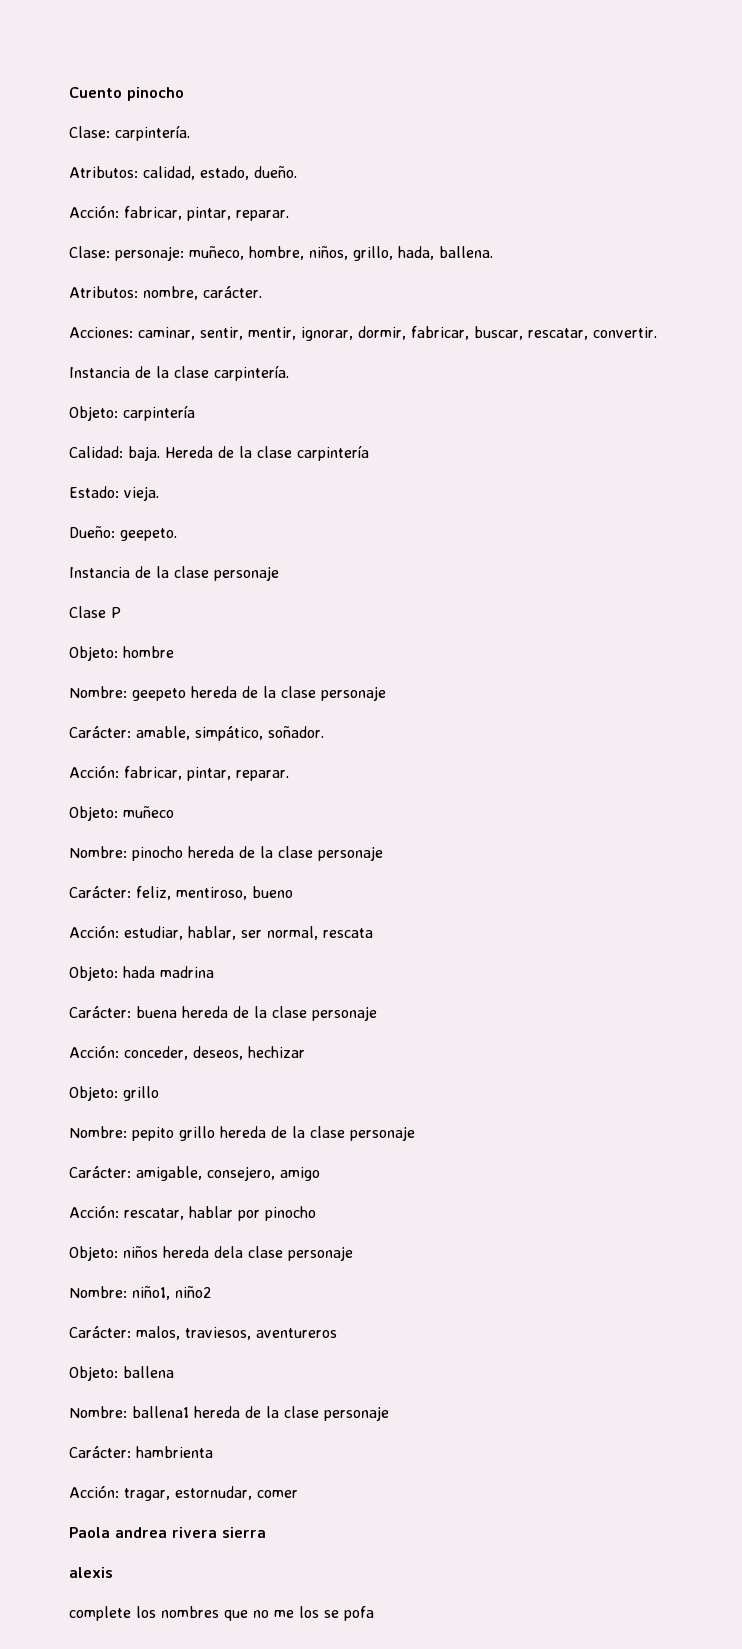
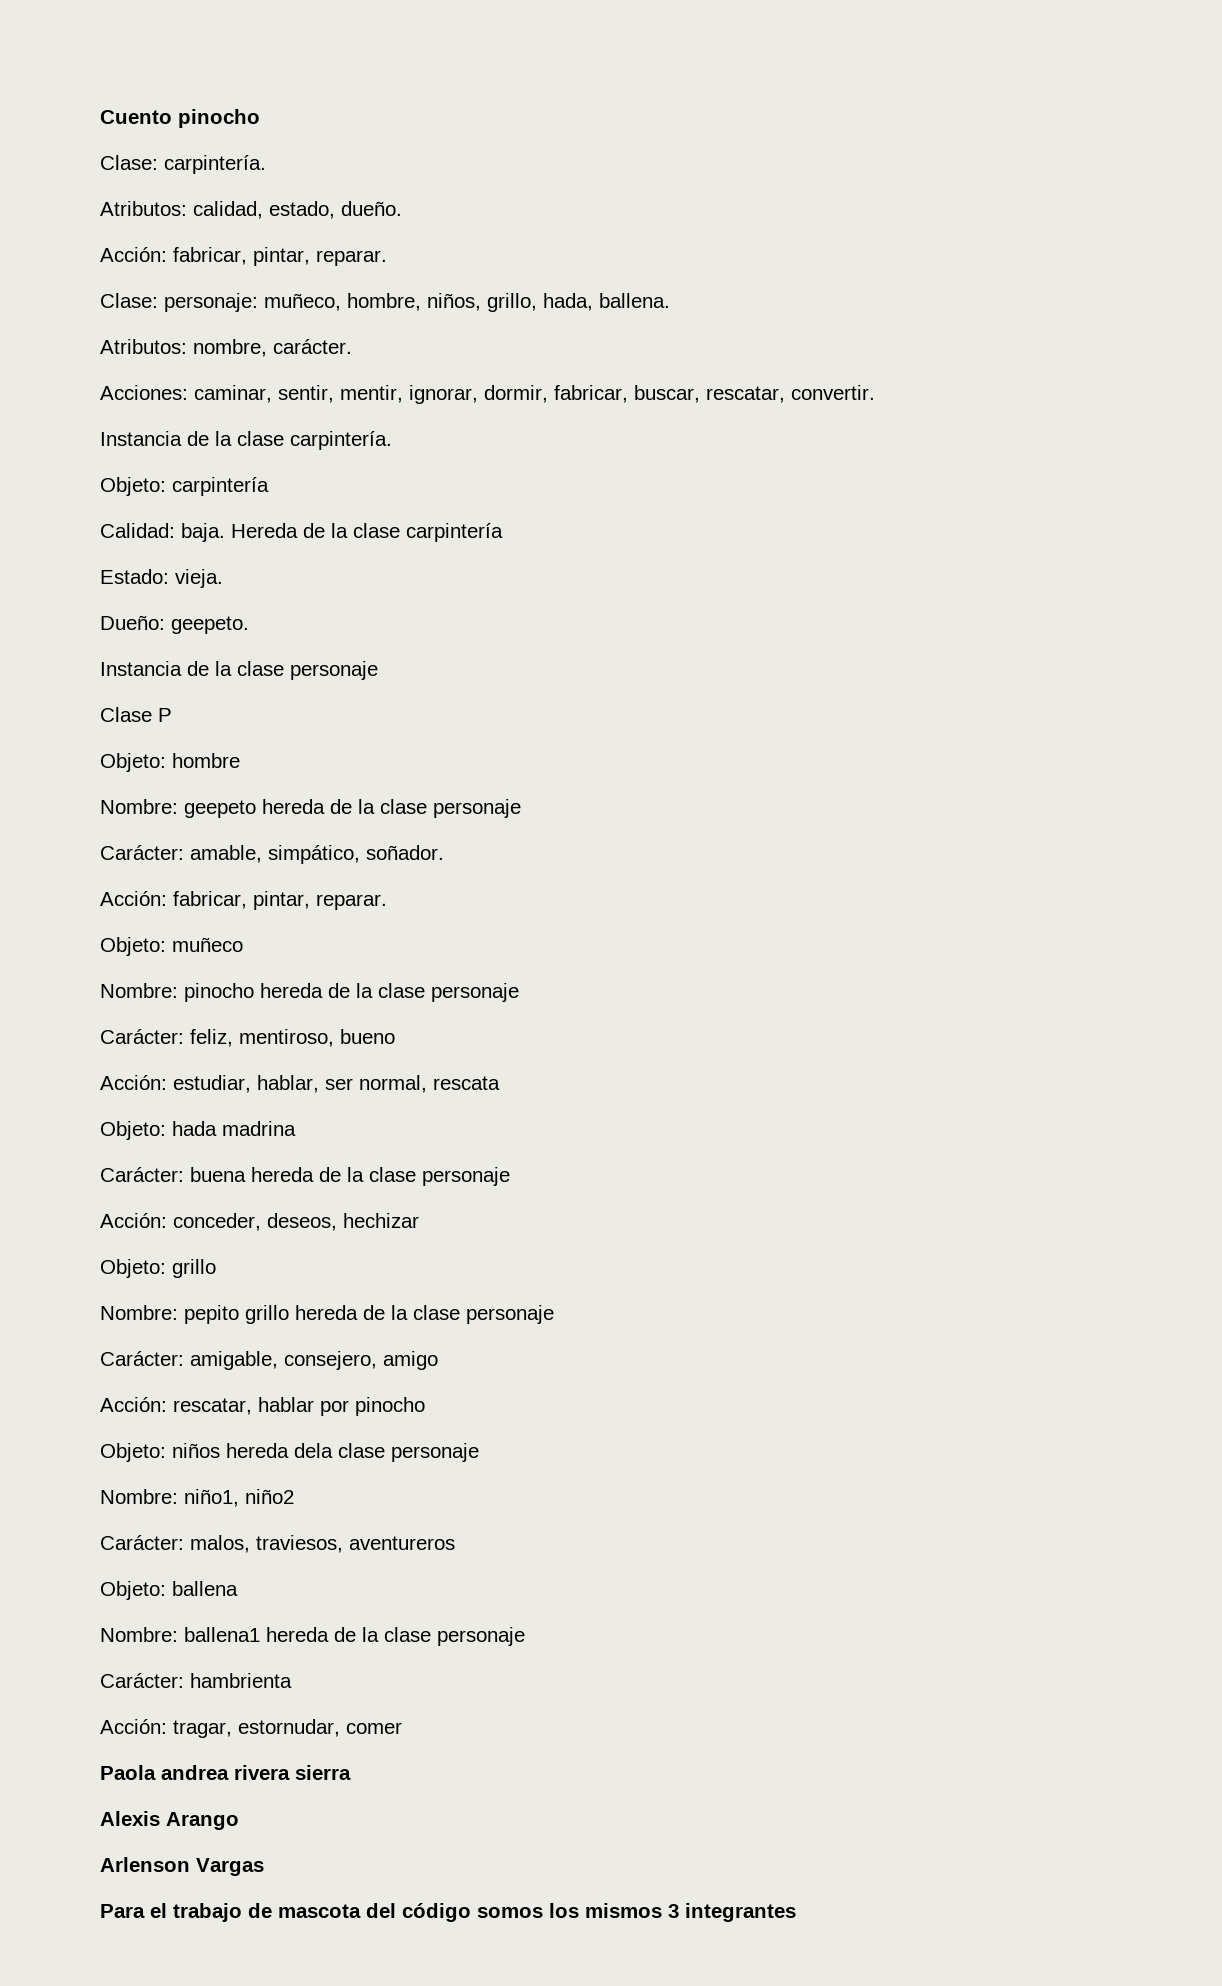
[69,1567,113,1578] [69,1606,374,1621] alexis // complete los nombres que no me los se pofa -> [100,1811,239,1830] [100,1857,264,1876] [100,1903,796,1922] Alexis Arango // Arlenson Vargas // Para el trabajo de mascota del código somos los mismos 3 integrantes

